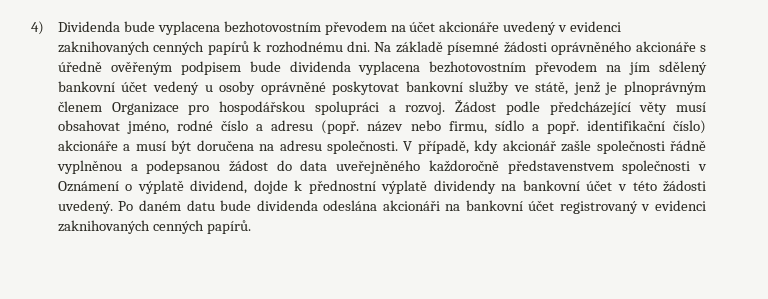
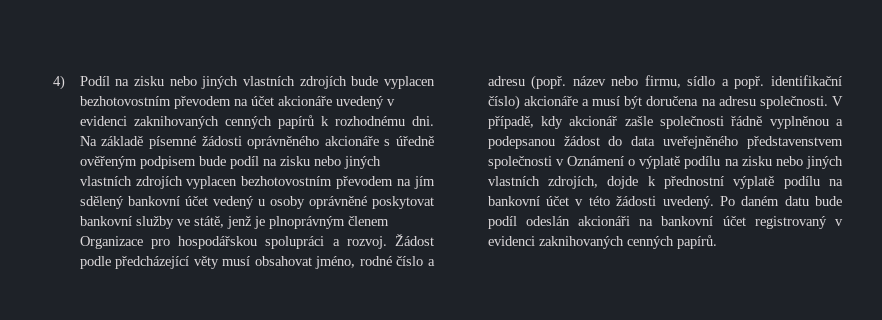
[57,21,220,35] Dividenda bude vyplacena -> [79,76,435,89] Podíl na zisku nebo jiných vlastních zdrojích bude vyplacen
[289,61,421,75] dividenda vyplacena -> [229,156,381,169] [79,176,238,189] podíl na zisku nebo jiných vlastních zdrojích vyplacen
[428,160,499,172] každoročně -> (739, 142) none
[190,180,248,194] dividend, -> [684,156,843,169] [487,176,599,189] podílu na zisku nebo jiných vlastních zdrojích,
[433,180,496,194] dividendy -> [783,176,820,189] podílu
[256,200,378,211] dividenda odeslána -> [487,216,570,229] podíl odeslán

